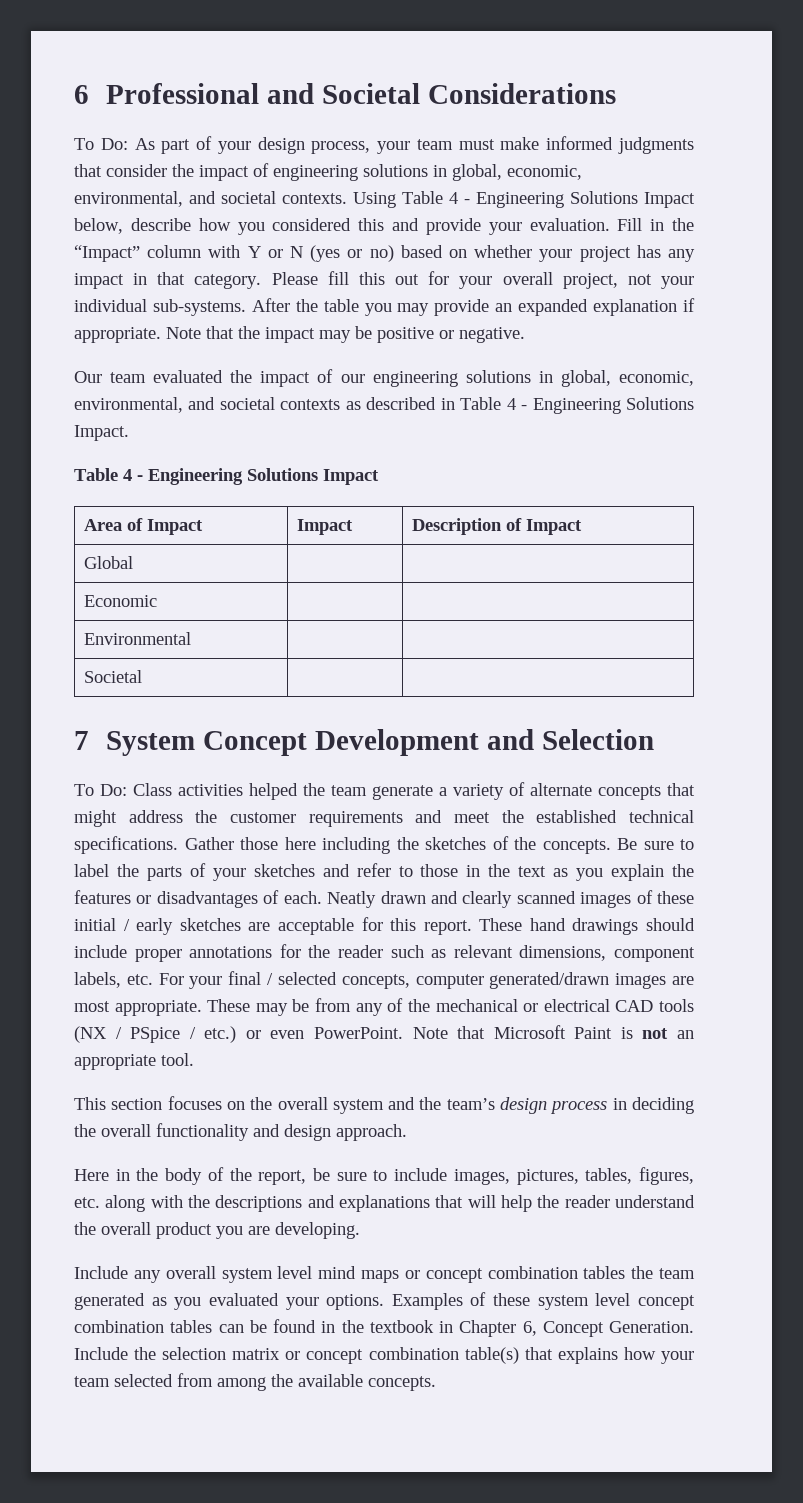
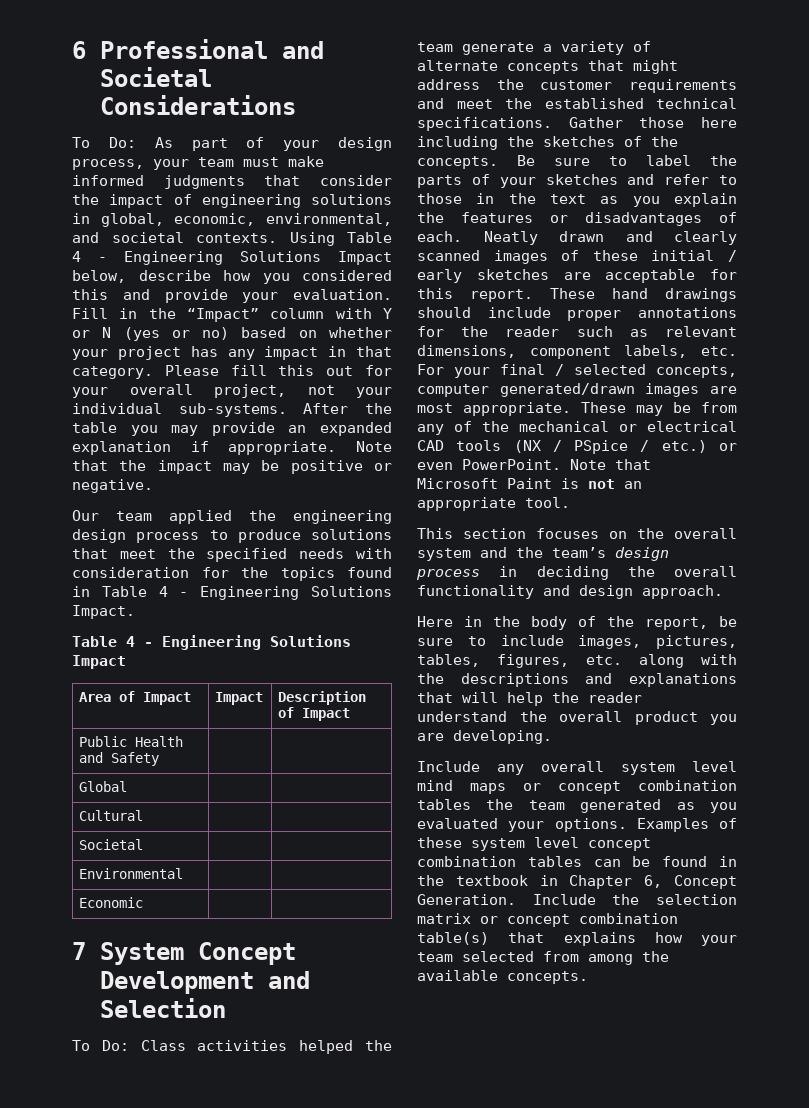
[153,369,694,387] [74,397,437,413] evaluated the impact of our engineering solutions in global, economic, environmental, and societal contexts as described -> [169,510,392,524] [72,529,392,543] [72,548,393,562] [72,567,392,581] applied the engineering design process to produce solutions that meet the specified needs with consideration for the topics found
(582, 527) none -> [78,736,183,747] [78,752,159,766] // Public Health and Safety | |
[83,595,157,607] Economic -> [78,810,143,821] [78,839,143,850] Cultural | | // Societal
[83,670,142,683] Societal -> [78,897,143,908] Economic

